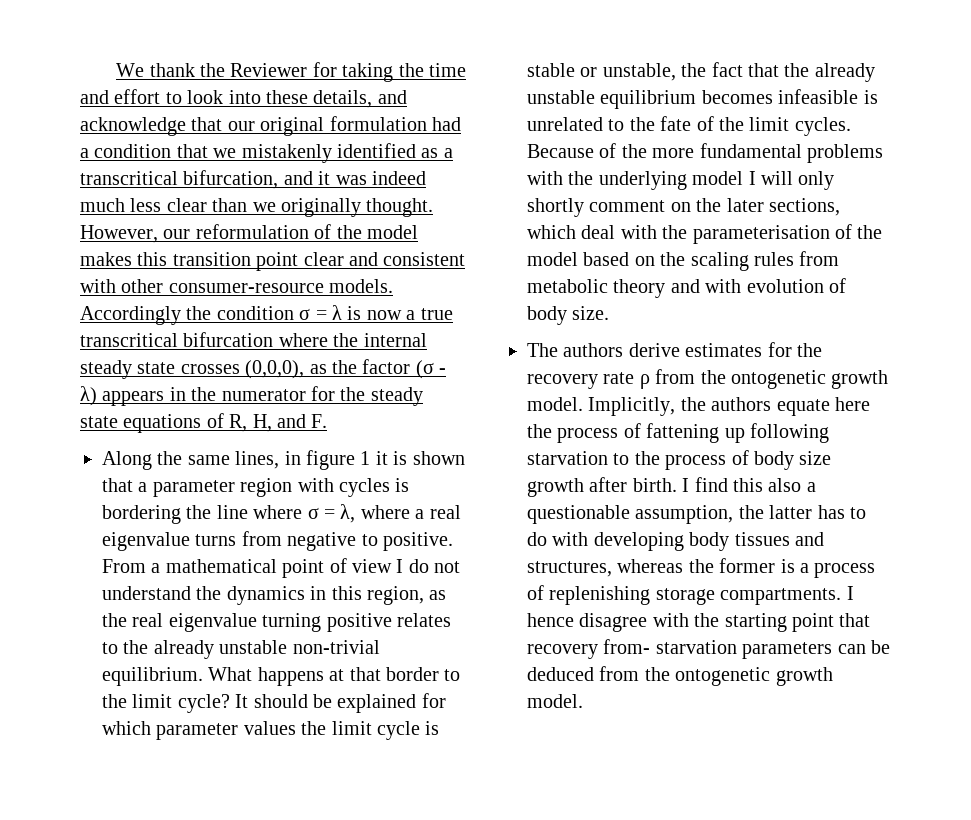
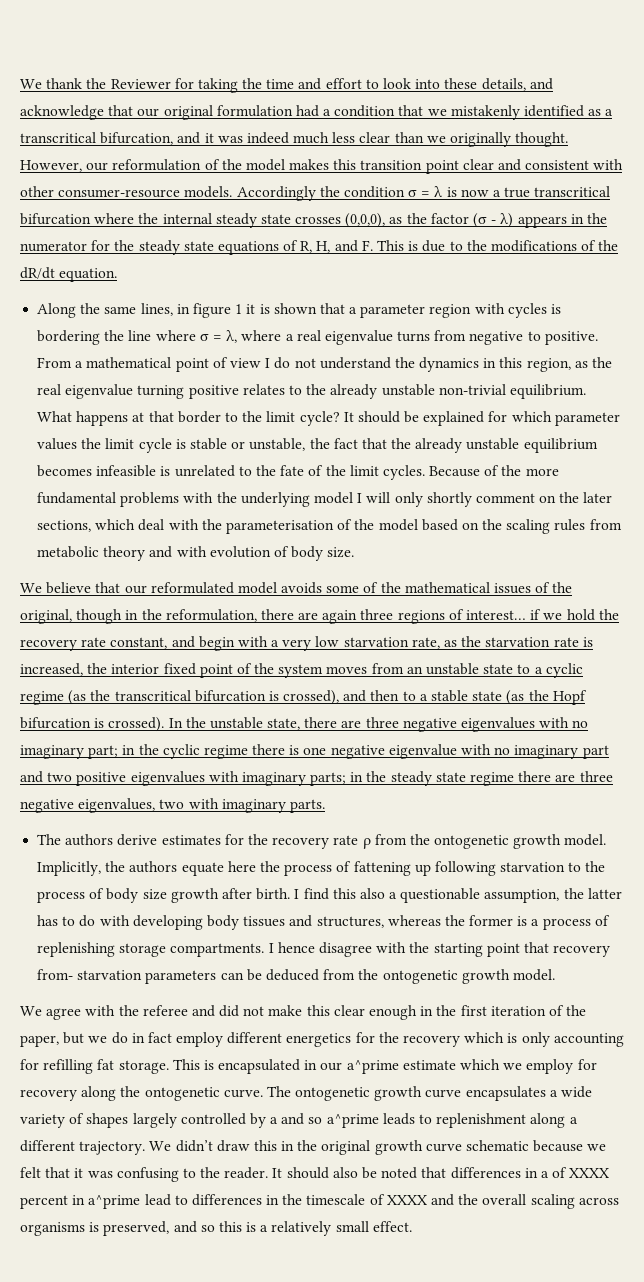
(328, 421) none -> [377,240,619,252] [20,267,118,282] This is due to the modifications of the dR/dt equation.
(610, 313) none -> [20,582,573,594] [20,609,619,624] [20,636,593,651] [20,663,583,678] [20,690,587,705] [20,717,589,732] [20,744,609,759] [20,771,613,786] [20,798,325,813] // We believe that our reformulated model avoids some of the mathematical issues of the original, though in the reformulation, there are again three regions of interest… if we hold the recovery rate constant, and begin with a very low starvation rate, as the starvation rate is increased, the interior fixed point of the system moves from an unstable state to a cyclic regime (as the transcritical bifurcation is crossed), and then to a stable state (as the Hopf bifurcation is crossed). In the unstable state, there are three negative eigenvalues with no imaginary part; in the cyclic regime there is one negative eigenvalue with no imaginary part and two positive eigenvalues with imaginary parts; in the steady state regime there are three negative eigenvalues, two with imaginary parts.
(583, 701) none -> [20,1005,587,1020] [20,1032,624,1047] [20,1059,597,1074] [20,1086,593,1101] [20,1113,578,1128] [20,1140,607,1155] [20,1167,610,1182] [20,1194,619,1209] [20,1221,412,1236] // We agree with the referee and did not make this clear enough in the first iteration of the paper, but we do in fact employ different energetics for the recovery which is only accounting for refilling fat storage. This is encapsulated in our a^prime estimate which we employ for recovery along the ontogenetic curve. The ontogenetic growth curve encapsulates a wide variety of shapes largely controlled by a and so a^prime leads to replenishment along a different trajectory. We didn’t draw this in the original growth curve schematic because we felt that it was confusing to the reader. It should also be noted that differences in a of XXXX percent in a^prime lead to differences in the timescale of XXXX and the overall scaling across organisms is preserved, and so this is a relatively small effect.

